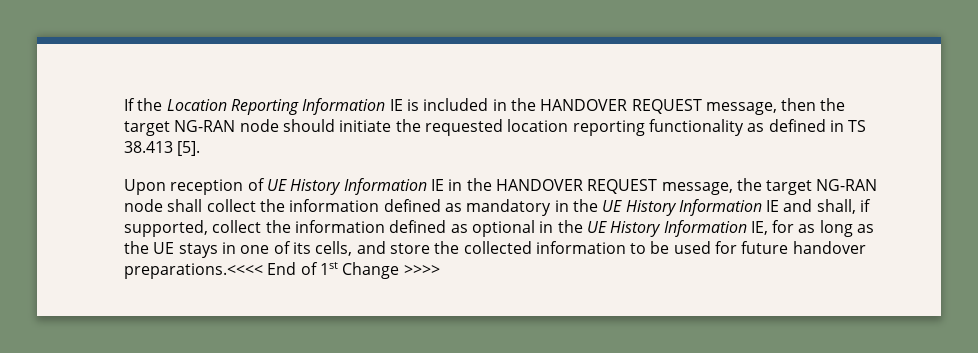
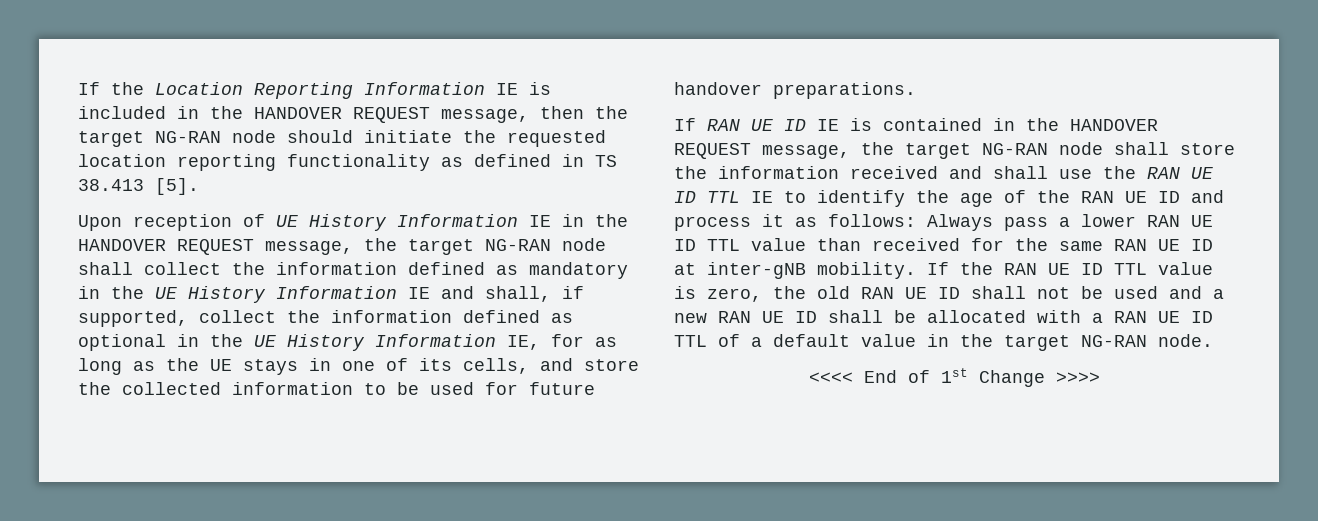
[124,263,263,279] preparations.<<<< -> [773,82,916,99] [674,118,1158,131] [674,142,1235,159] [674,166,1213,179] [674,190,1224,207] [674,214,1213,231] [674,238,1213,251] [674,262,1213,279] [674,286,1224,302] [674,310,1213,323] [674,334,1213,351] [809,372,853,383] preparations. // If RAN UE ID IE is contained in the HANDOVER REQUEST message, the target NG-RAN node shall store the information received and shall use the RAN UE ID TTL IE to identify the age of the RAN UE ID and process it as follows: Always pass a lower RAN UE ID TTL value than received for the same RAN UE ID at inter-gNB mobility. If the RAN UE ID TTL value is zero, the old RAN UE ID shall not be used and a new RAN UE ID shall be allocated with a RAN UE ID TTL of a default value in the target NG-RAN node. // <<<<

